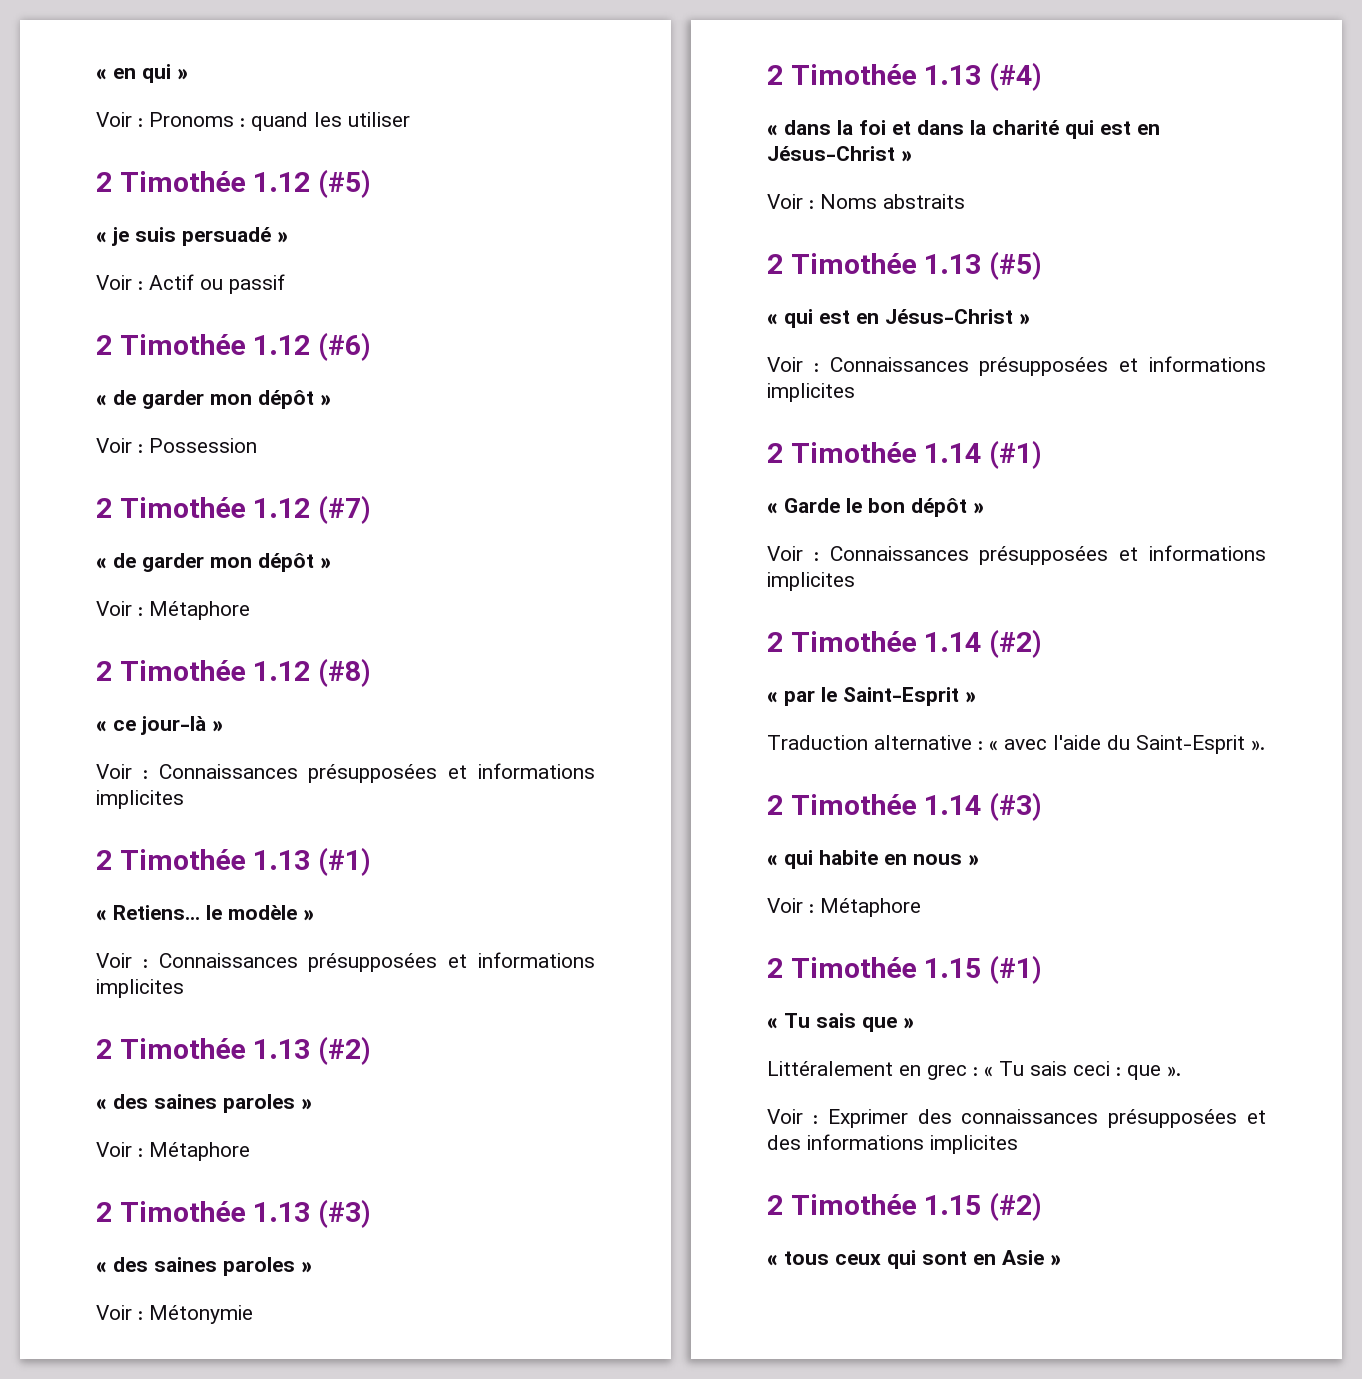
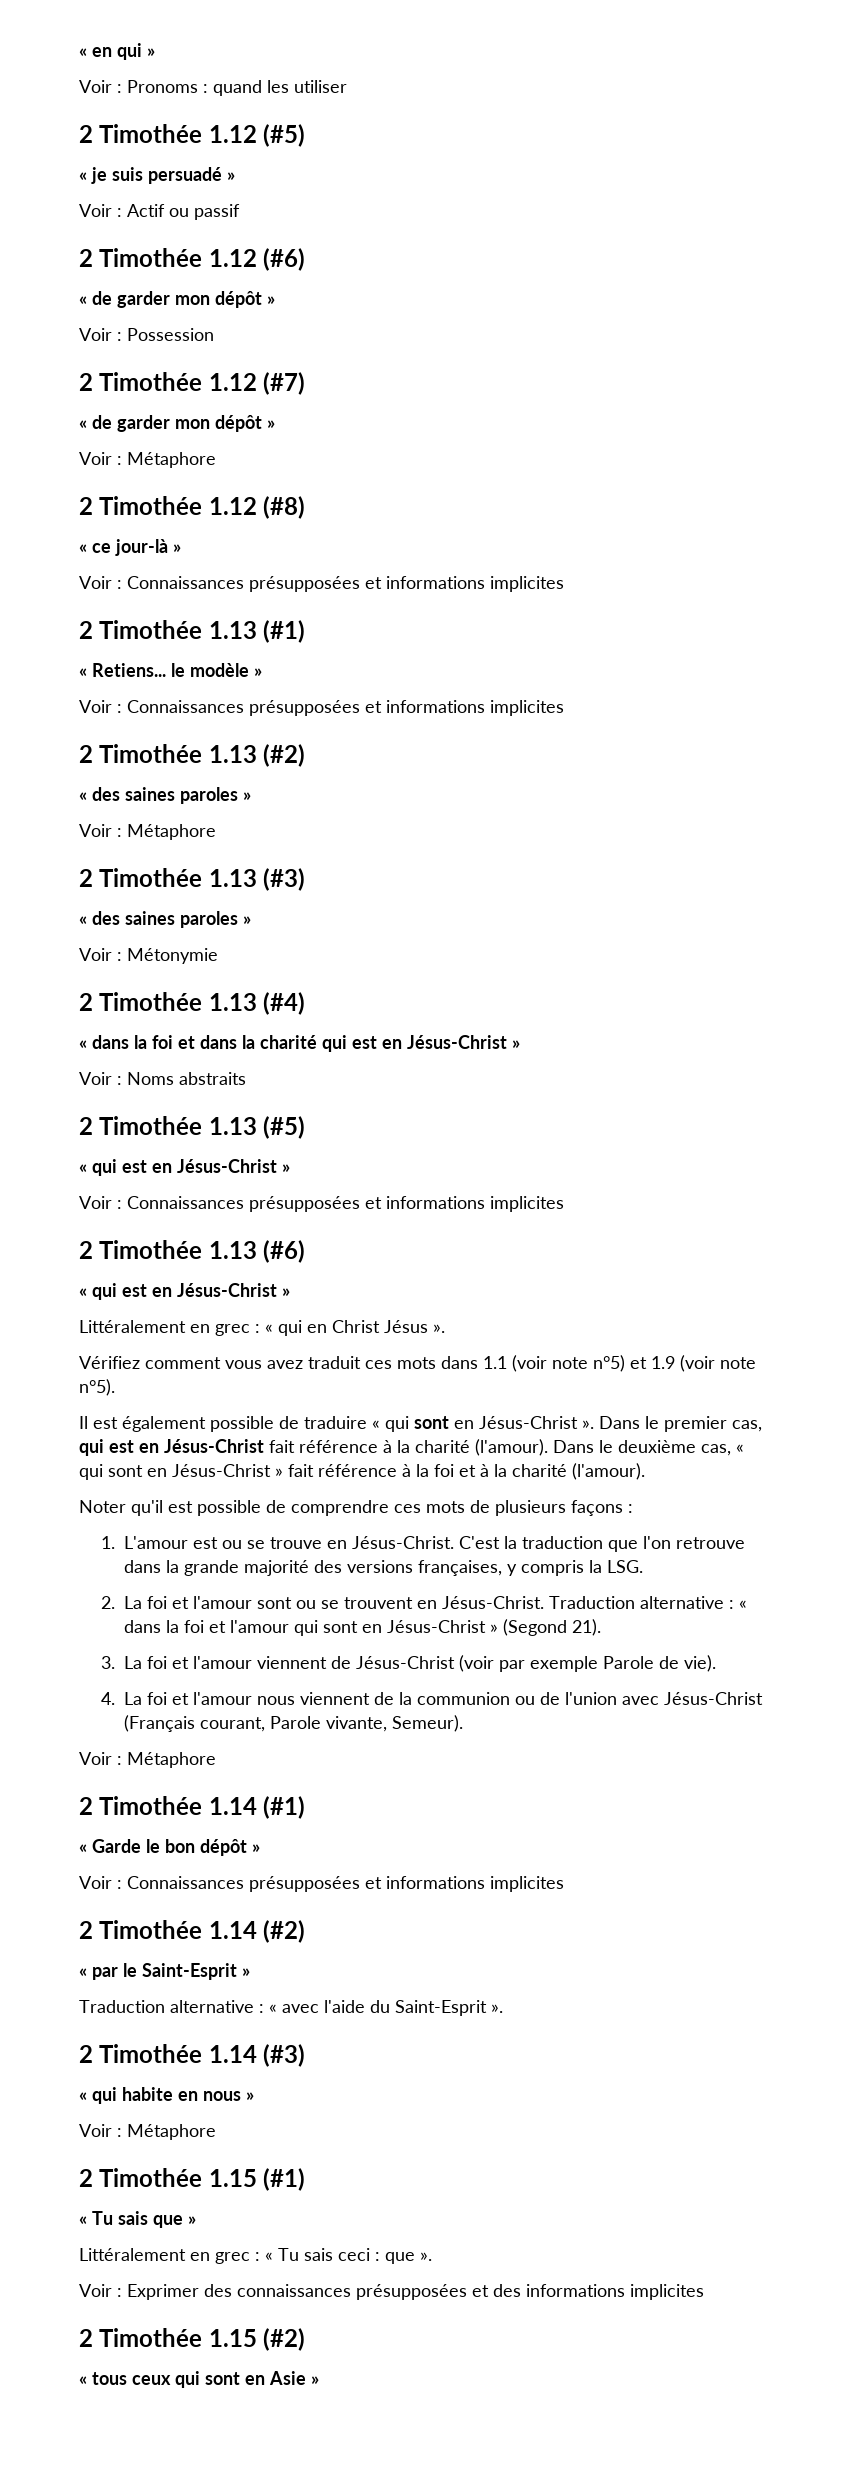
(855, 392) none -> [79,1240,306,1263] [79,1283,290,1300] [79,1320,445,1336] [79,1355,756,1372] [79,1379,115,1396] [79,1416,762,1432] [79,1439,744,1456] [79,1463,645,1480] [79,1500,633,1516] [100,1536,745,1552] [123,1560,643,1576] [100,1596,747,1609] [123,1619,601,1636] [100,1655,716,1672] [100,1692,763,1705] [123,1715,463,1732] [79,1752,216,1768] // 2 Timothée 1.13 (#6) // « qui est en Jésus-Christ » // Littéralement en grec : « qui en Christ Jésus ». // Vérifiez comment vous avez traduit ces mots dans 1.1 (voir note n°5) et 1.9 (voir note n°5). // Il est également possible de traduire « qui sont en Jésus-Christ ». Dans le premier cas, qui est en Jésus-Christ fait référence à la charité (l'amour). Dans le deuxième cas, « qui sont en Jésus-Christ » fait référence à la foi et à la charité (l'amour). // Noter qu'il est possible de comprendre ces mots de plusieurs façons : // 1. L'amour est ou se trouve en Jésus-Christ. C'est la traduction que l'on retrouve dans la grande majorité des versions françaises, y compris la LSG. // 2. La foi et l'amour sont ou se trouvent en Jésus-Christ. Traduction alternative : « dans la foi et l'amour qui sont en Jésus-Christ » (Segond 21). // 3. La foi et l'amour viennent de Jésus-Christ (voir par exemple Parole de vie). // 4. La foi et l'amour nous viennent de la communion ou de l'union avec Jésus-Christ (Français courant, Parole vivante, Semeur). // Voir : Métaphore

